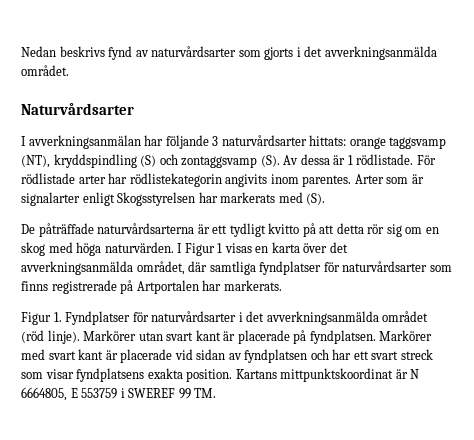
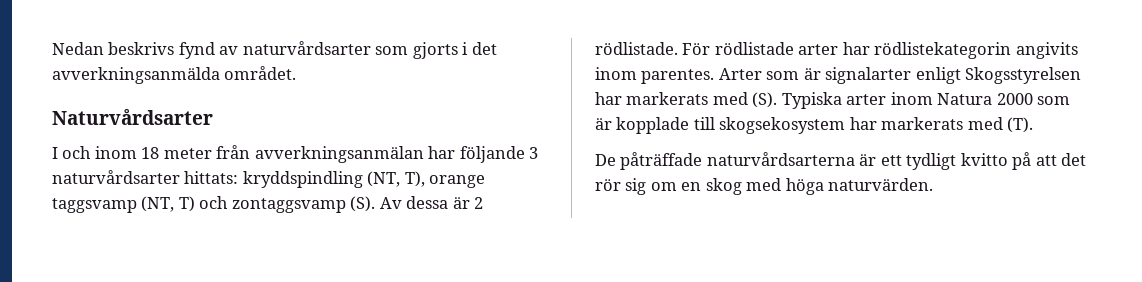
(26, 141) none -> [62,145,251,159] och inom 18 meter från
[349,137,447,149] [21,154,157,168] orange taggsvamp (NT), kryddspindling (S) -> [242,171,486,188] [52,196,195,213] kryddspindling (NT, T), orange taggsvamp (NT, T)
[347,155,353,165] 1 -> [474,197,484,209] 2
(326, 199) none -> [781,92,1071,109] [595,117,1034,134] Typiska arter inom Natura 2000 som är kopplade till skogsekosystem har markerats med (T).
[336,223,364,234] detta -> [1061,153,1087,166] det
[177,242,348,256] [21,261,452,275] [21,280,282,294] [21,311,429,325] [21,330,433,344] [21,349,433,363] [21,368,420,382] [21,387,217,401] I Figur 1 visas en karta över det avverkningsanmälda området, där samtliga fyndplatser för naturvårdsarter som finns registrerade på Artportalen har markerats. // Figur 1. Fyndplatser för naturvårdsarter i det avverkningsanmälda området (röd linje). Markörer utan svart kant är placerade på fyndplatsen. Markörer med svart kant är placerade vid sidan av fyndplatsen och har ett svart streck som visar fyndplatsens exakta position. Kartans mittpunktskoordinat är N 6664805, E 553759 i SWEREF 99 TM. -> (934, 184) none

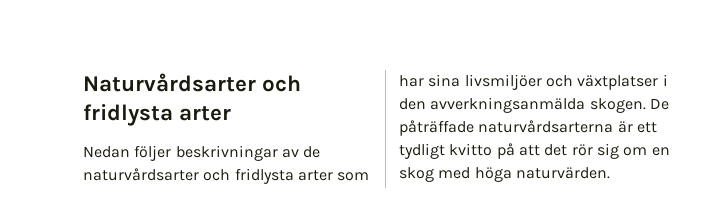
[52,41,497,59] [52,66,297,84] [52,108,213,125] [52,145,539,163] [52,170,486,188] [52,196,484,213] [595,42,1078,59] [595,67,1082,84] [595,92,1071,109] [595,117,1034,134] Nedan beskrivs fynd av naturvårdsarter som gjorts i det avverkningsanmälda området. // Naturvårdsarter // I och inom 18 meter från avverkningsanmälan har följande 3 naturvårdsarter hittats: kryddspindling (NT, T), orange taggsvamp (NT, T) och zontaggsvamp (S). Av dessa är 2 rödlistade. För rödlistade arter har rödlistekategorin angivits inom parentes. Arter som är signalarter enligt Skogsstyrelsen har markerats med (S). Typiska arter inom Natura 2000 som är kopplade till skogsekosystem har markerats med (T). // -> [83,73,302,92] [83,104,232,126] [83,145,321,161] [83,168,370,184] [399,74,668,90] [399,97,646,113] Naturvårdsarter och fridlysta arter // Nedan följer beskrivningar av de naturvårdsarter och fridlysta arter som har sina livsmiljöer och växtplatser i den avverkningsanmälda skogen.

